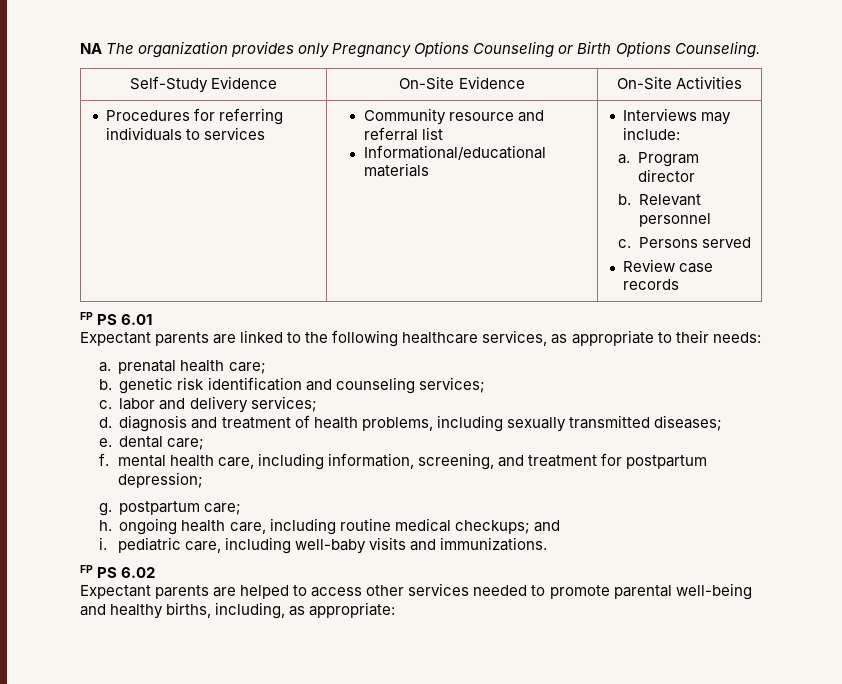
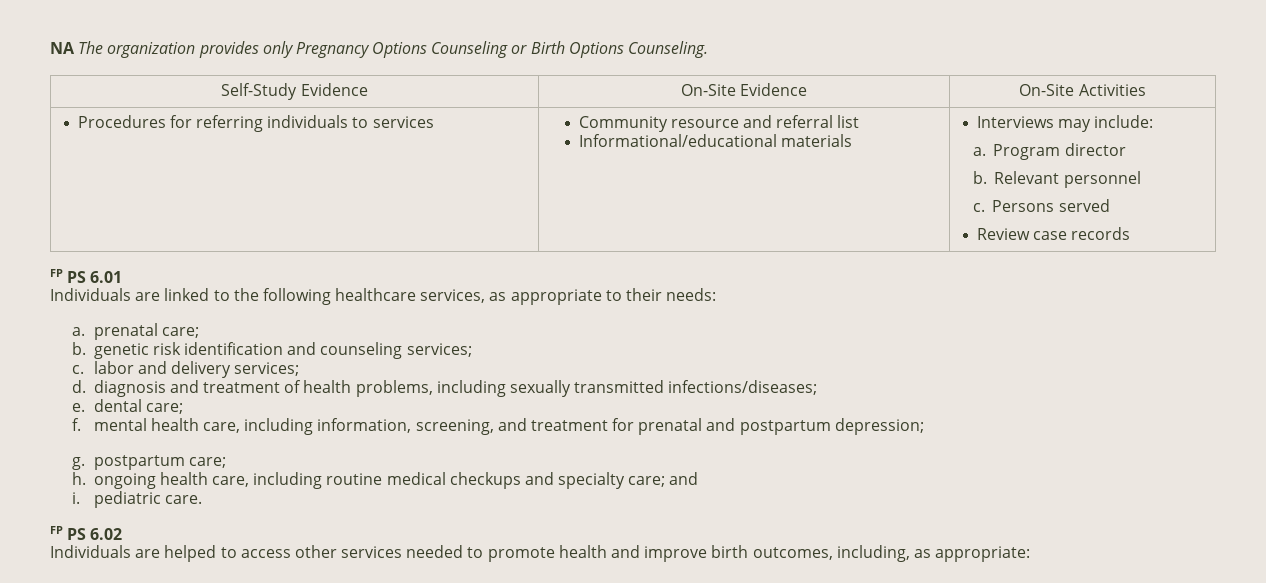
[80,332,210,346] Expectant parents -> [50,288,131,301] Individuals
[180,360,225,372] health -> (158, 331) none
[653,415,722,431] diseases; -> [668,380,818,395] infections/diseases;
(623, 459) none -> [638,418,736,435] prenatal and
[454,520,530,534] checkups; -> [449,472,666,489] checkups and specialty care;
[184,537,548,554] care, including well-baby visits and immunizations. -> [164,495,202,504] care.
[80,585,210,599] Expectant parents -> [50,545,131,558] Individuals
[613,583,752,600] [80,602,212,619] parental well-being and healthy births, -> [558,545,833,562] health and improve birth outcomes,

